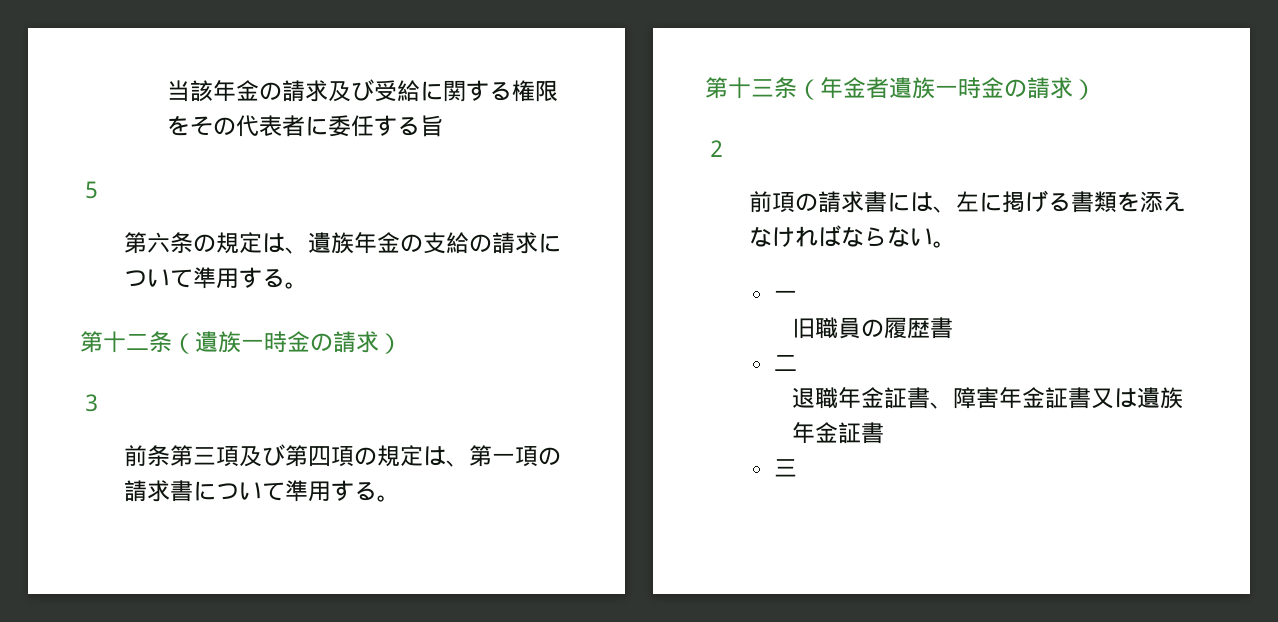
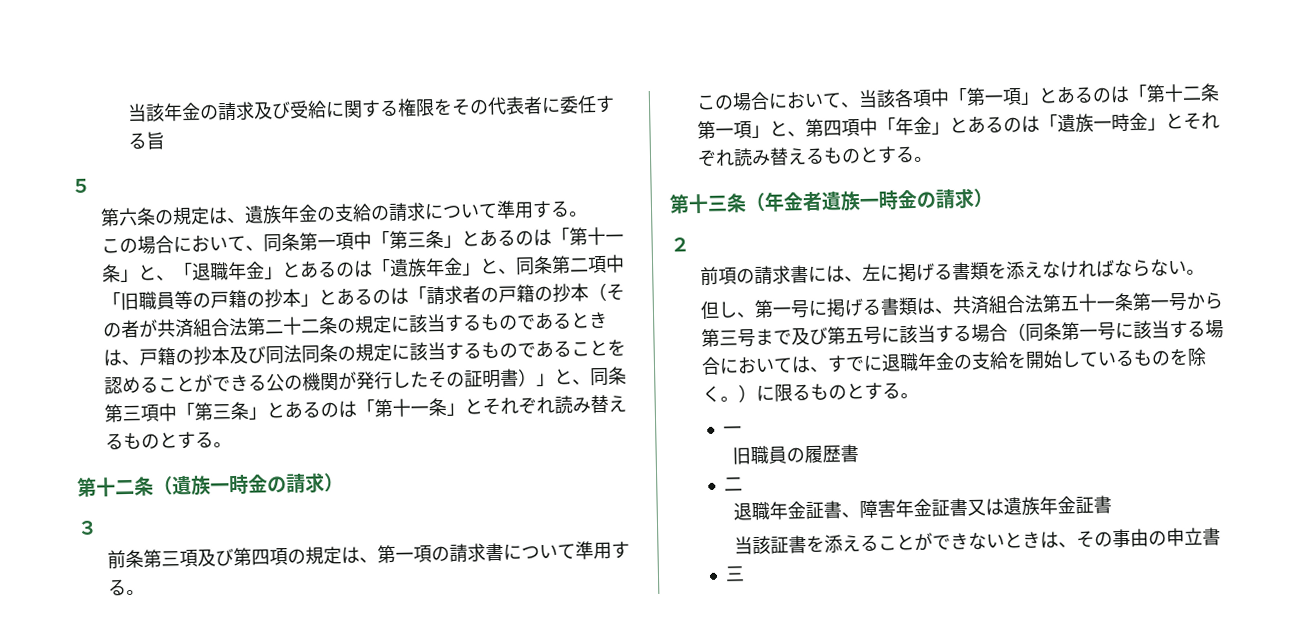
(308, 285) none -> [100,226,624,255] [100,254,625,283] [101,282,625,311] [102,311,608,339] [102,339,626,367] [103,366,627,395] [103,394,627,423] [104,431,232,450] // この場合において、同条第一項中「第三条」とあるのは「第十一条」と、「退職年金」とあるのは「遺族年金」と、同条第二項中「旧職員等の戸籍の抄本」とあるのは「請求者の戸籍の抄本（その者が共済組合法第二十二条の規定に該当するものであるときは、戸籍の抄本及び同法同条の規定に該当するものであることを認めることができる公の機関が発行したその証明書）」と、同条第三項中「第三条」とあるのは「第十一条」とそれぞれ読み替えるものとする。
(400, 498) none -> [695,83,1220,112] [696,112,1220,140] [696,145,933,168] // この場合において、当該各項中「第一項」とあるのは「第十二条第一項」と、第四項中「年金」とあるのは「遺族一時金」とそれぞれ読み替えるものとする。
(956, 244) none -> [699,292,1224,320] [700,319,1224,348] [700,347,1207,376] [701,382,919,403] // 但し、第一号に掲げる書類は、共済組合法第五十一条第一号から第三号まで及び第五号に該当する場合（同条第一号に該当する場合においては、すでに退職年金の支給を開始しているものを除く。）に限るものとする。
(885, 433) none -> [733,527,1221,555] // 当該証書を添えることができないときは、その事由の申立書

